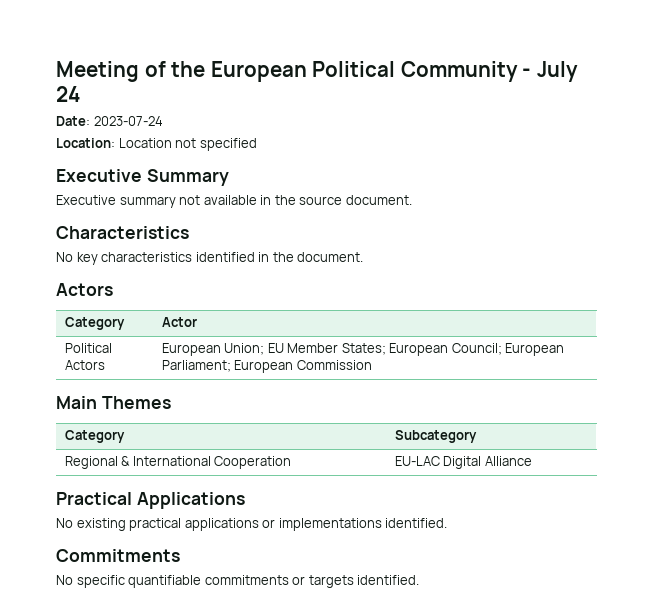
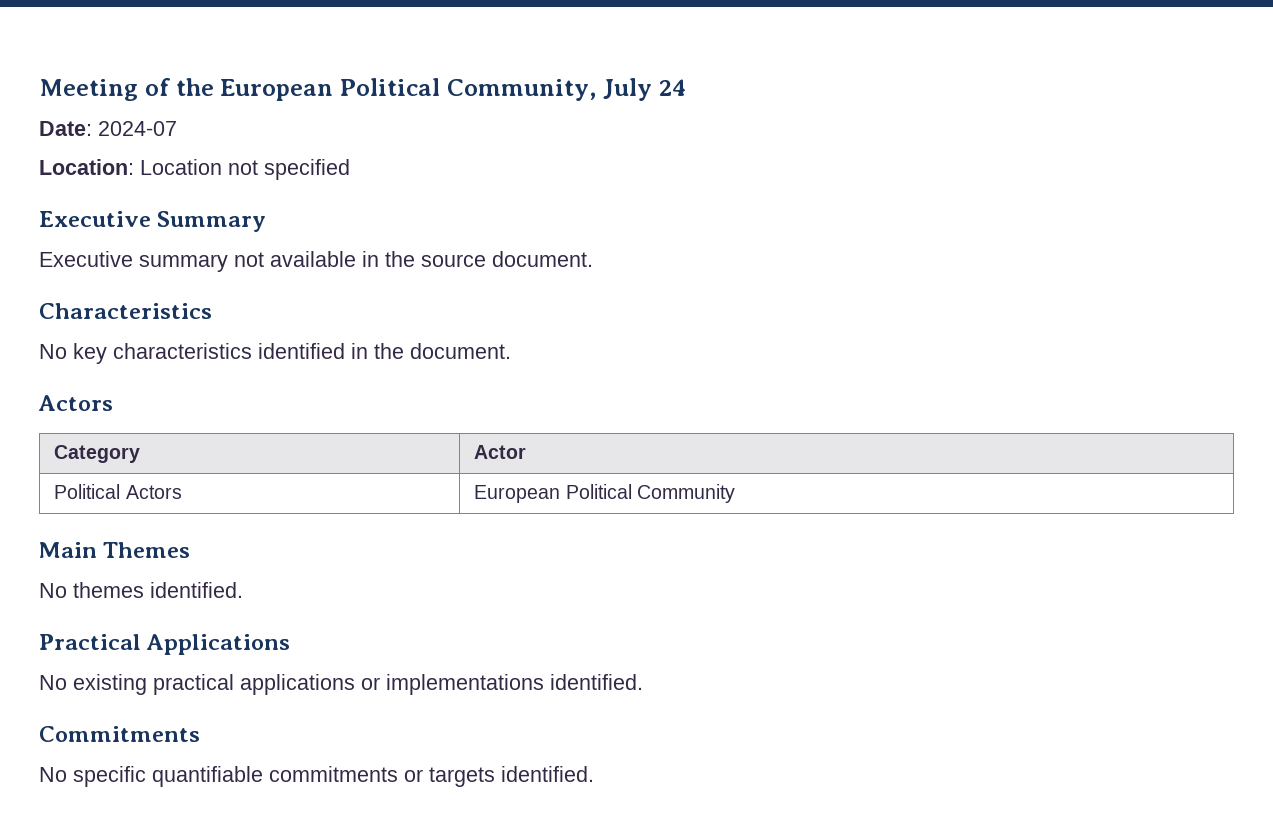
[400,61,532,82] Community - -> [446,79,597,101] Community,
[93,116,163,126] 2023-07-24 -> [98,121,177,136] 2024-07
[224,343,565,356] [161,360,372,373] [56,396,171,409] [64,430,125,443] [394,430,477,443] [64,456,292,469] [394,456,532,469] Union; EU Member States; European Council; European Parliament; European Commission // Main Themes // Category | Subcategory // Regional & International Cooperation | EU-LAC Digital Alliance -> [565,484,735,503] [39,542,191,558] [39,582,243,598] Political Community // Main Themes // No themes identified.

